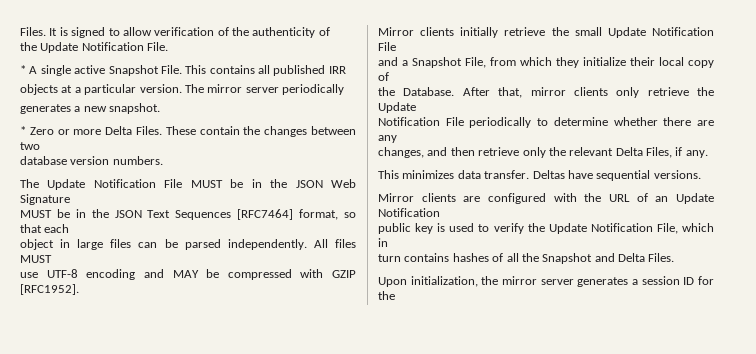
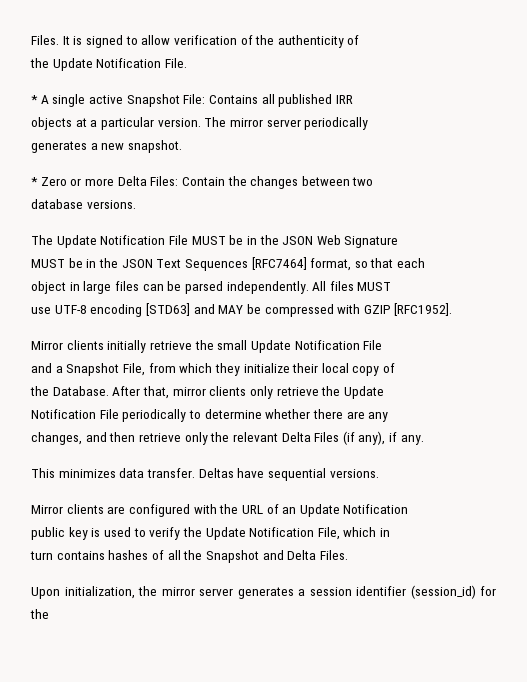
[160,65,255,74] File. This contains -> [183,94,258,104] File: Contains
[136,126,240,135] Files. These contain -> [150,176,225,186] Files: Contain
[70,156,163,165] version numbers. -> [86,200,136,209] versions.
(136, 274) none -> [145,303,190,316] [STD63]
[646,147,672,158] Files, -> [314,431,386,445] Files (if any),
[683,277,695,285] ID -> [356,585,476,599] identifier (session_id)

